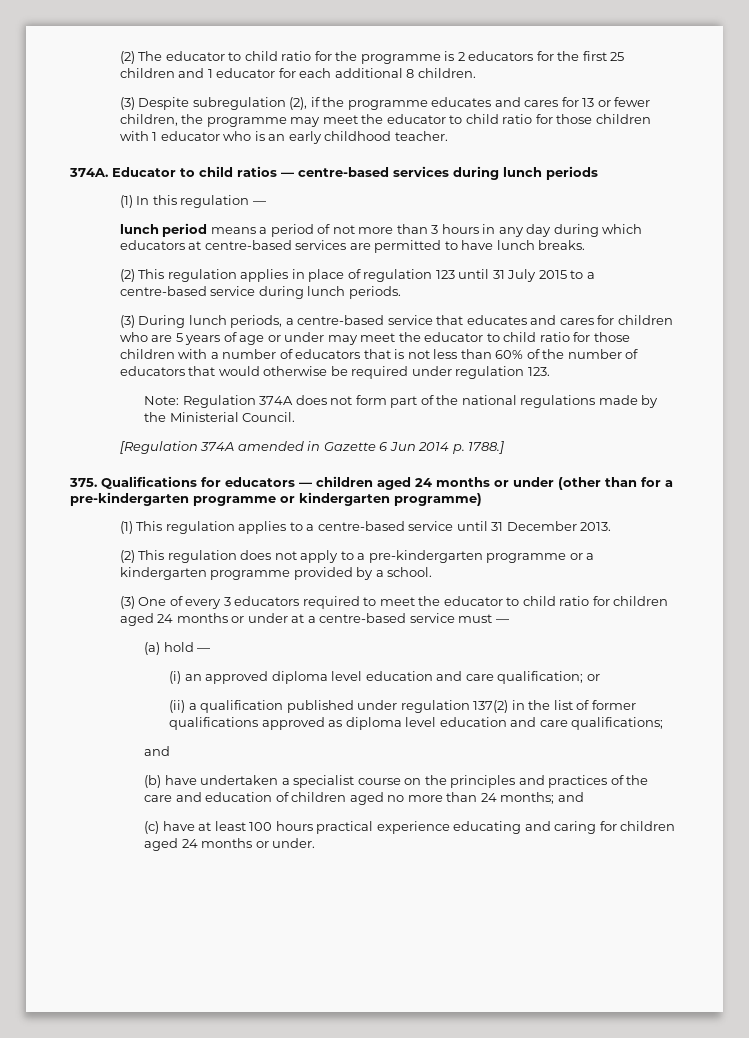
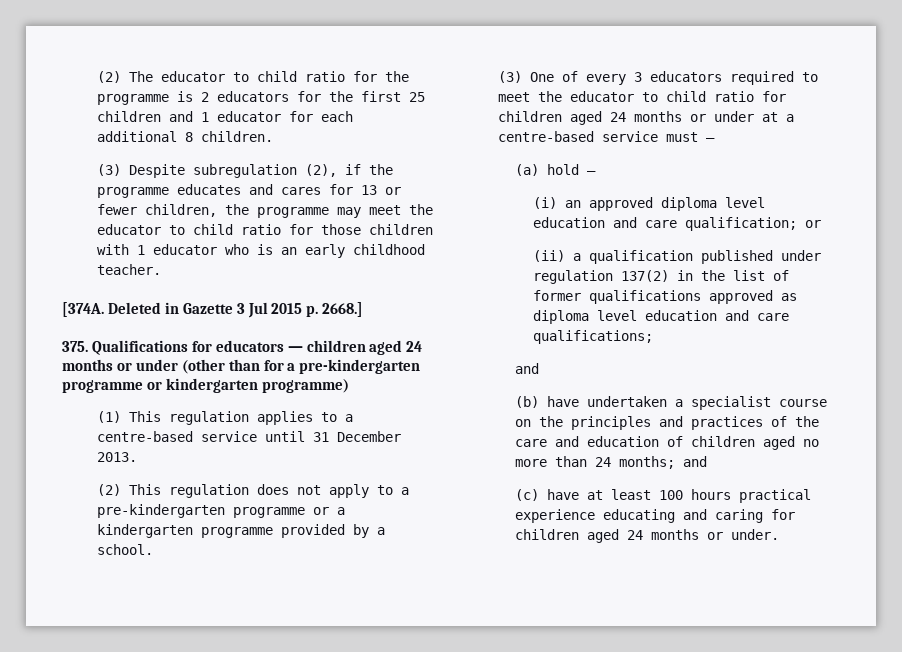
[69,166,598,180] [119,195,266,208] [119,223,643,237] [119,240,586,253] [119,269,595,282] [119,286,401,299] [119,315,673,328] [119,332,630,345] [119,349,639,359] [119,366,550,379] [144,395,659,408] [144,412,296,422] [119,441,505,454] 374A. Educator to child ratios — centre-based services during lunch periods // (1) In this regulation — // lunch period means a period of not more than 3 hours in any day during which educators at centre-based services are permitted to have lunch breaks. // (2) This regulation applies in place of regulation 123 until 31 July 2015 to a centre-based service during lunch periods. // (3) During lunch periods, a centre-based service that educates and cares for children who are 5 years of age or under may meet the educator to child ratio for those children with a number of educators that is not less than 60% of the number of educators that would otherwise be required under regulation 123. // Note: Regulation 374A does not form part of the national regulations made by the Ministerial Council. // [Regulation 374A amended in Gazette 6 Jun 2014 p. 1788.] -> [62,302,364,318] [374A. Deleted in Gazette 3 Jul 2015 p. 2668.]

